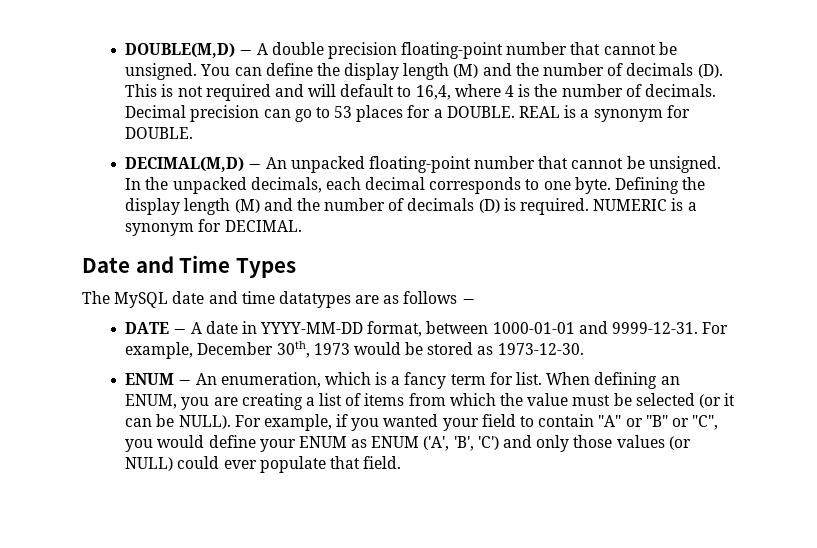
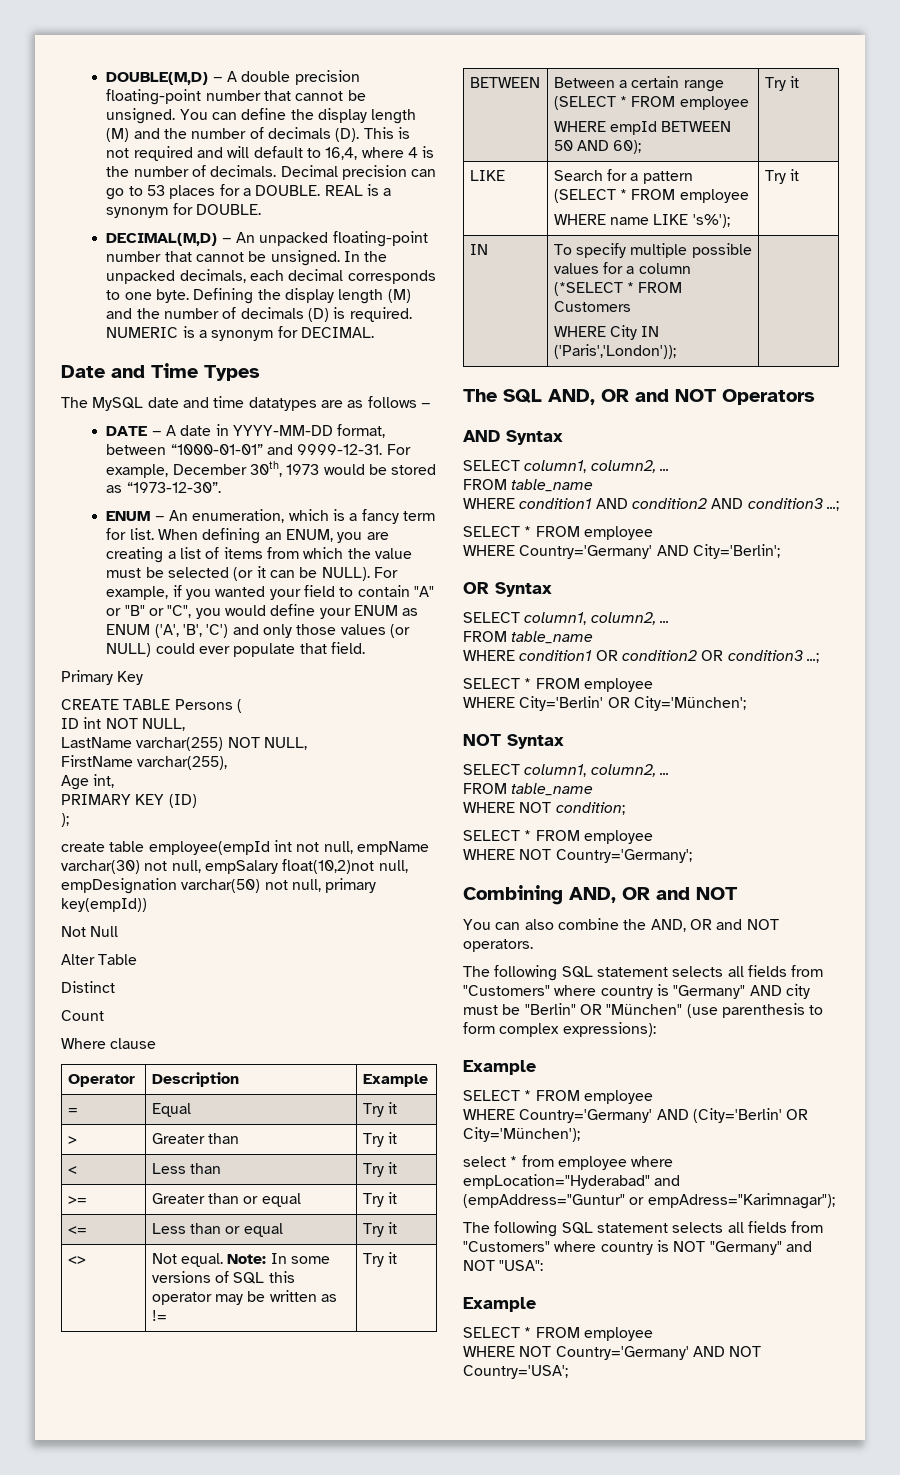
[492,322,575,334] 1000-01-01 -> [170,444,263,455] “1000-01-01”
[497,343,584,355] 1973-12-30. -> [126,482,221,493] “1973-12-30”.
(402, 462) none -> [61,670,144,685] [61,699,242,713] [61,717,185,731] [61,737,307,751] [61,755,228,770] [61,774,115,790] [61,794,197,808] [61,813,69,827] [61,840,429,855] [61,859,408,874] [61,878,377,894] [61,898,147,912] [61,926,119,937] [61,954,138,965] [61,981,115,993] [61,1010,104,1021] [61,1038,157,1049] [67,1074,135,1087] [151,1072,239,1087] [362,1074,428,1087] [67,1108,78,1114] [151,1103,191,1117] [362,1102,398,1117] [67,1136,77,1144] [151,1133,240,1144] [362,1132,398,1147] [67,1166,77,1174] [151,1163,222,1174] [362,1162,398,1177] [67,1196,87,1204] [151,1193,301,1207] [362,1192,398,1207] [67,1226,87,1234] [151,1223,283,1237] [362,1222,398,1237] [67,1256,86,1264] [151,1253,331,1267] [151,1271,295,1284] [151,1290,338,1305] [151,1310,167,1321] [362,1252,398,1267] [469,77,540,88] [553,76,724,92] [553,96,749,110] [553,121,732,135] [553,140,642,154] [764,76,800,91] [469,170,505,181] [553,169,693,184] [553,189,749,203] [553,214,730,228] [764,169,800,184] [469,244,488,255] [553,243,752,258] [553,262,691,274] [553,282,683,296] [553,301,631,312] [553,325,660,340] [553,344,676,359] [463,389,815,405] [463,430,563,445] [463,460,669,473] [463,479,594,492] [463,498,839,511] [463,526,653,540] [463,544,780,559] [463,582,552,597] [463,612,669,625] [463,631,594,644] [463,650,819,663] [463,678,653,692] [463,696,746,711] [463,734,564,749] [463,764,669,777] [463,783,594,796] [463,802,625,815] [463,830,653,844] [463,849,692,863] [463,885,738,905] [463,918,779,932] [463,939,533,952] [463,965,824,981] [463,984,810,999] [463,1003,824,1018] [463,1022,656,1037] [463,1060,536,1075] [463,1090,653,1104] [463,1108,809,1123] [463,1127,580,1142] [463,1155,674,1170] [463,1174,681,1189] [463,1193,835,1209] [463,1221,824,1237] [463,1240,812,1255] [463,1260,544,1271] [463,1297,536,1312] [463,1327,653,1341] [463,1346,762,1360] [463,1365,568,1379] // Primary Key // CREATE TABLE Persons ( // ID int NOT NULL, // LastName varchar(255) NOT NULL, // FirstName varchar(255), // Age int, // PRIMARY KEY (ID) // ); // create table employee(empId int not null, empName varchar(30) not null, empSalary float(10,2)not null, empDesignation varchar(50) not null, primary key(empId)) // Not Null // Alter Table // Distinct // Count // Where clause // Operator | Description | Example // = | Equal | Try it // > | Greater than | Try it // < | Less than | Try it // >= | Greater than or equal | Try it // <= | Less than or equal | Try it // <> | Not equal. Note: In some versions of SQL this operator may be written as != | Try it // BETWEEN | Between a certain range (SELECT * FROM employee // WHERE empId BETWEEN 50 AND 60); | Try it // LIKE | Search for a pattern (SELECT * FROM employee // WHERE name LIKE 's%'); | Try it // IN | To specify multiple possible values for a column (*SELECT * FROM Customers // WHERE City IN ('Paris','London')); | // The SQL AND, OR and NOT Operators // AND Syntax // SELECT column1, column2, ... // FROM table_name // WHERE condition1 AND condition2 AND condition3 ...; // SELECT * FROM employee // WHERE Country='Germany' AND City='Berlin'; // OR Syntax // SELECT column1, column2, ... // FROM table_name // WHERE condition1 OR condition2 OR condition3 ...; // SELECT * FROM employee // WHERE City='Berlin' OR City='München'; // NOT Syntax // SELECT column1, column2, ... // FROM table_name // WHERE NOT condition; // SELECT * FROM employee // WHERE NOT Country='Germany'; // Combining AND, OR and NOT // You can also combine the AND, OR and NOT operators. // The following SQL statement selects all fields from "Customers" where country is "Germany" AND city must be "Berlin" OR "München" (use parenthesis to form complex expressions): // Example // SELECT * FROM employee // WHERE Country='Germany' AND (City='Berlin' OR City='München'); // select * from employee where empLocation="Hyderabad" and (empAddress="Guntur" or empAdress="Karimnagar"); // The following SQL statement selects all fields from "Customers" where country is NOT "Germany" and NOT "USA": // Example // SELECT * FROM employee // WHERE NOT Country='Germany' AND NOT Country='USA';

